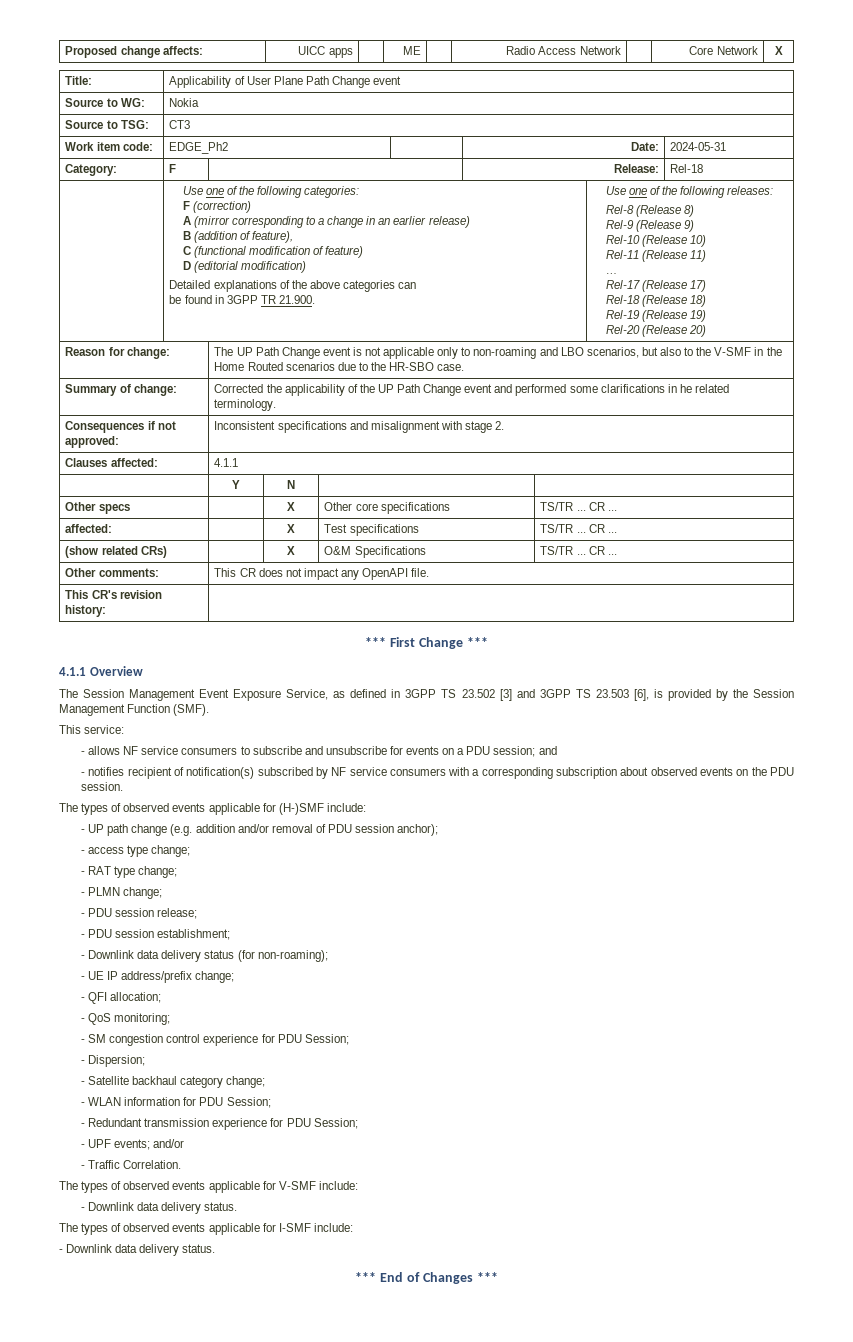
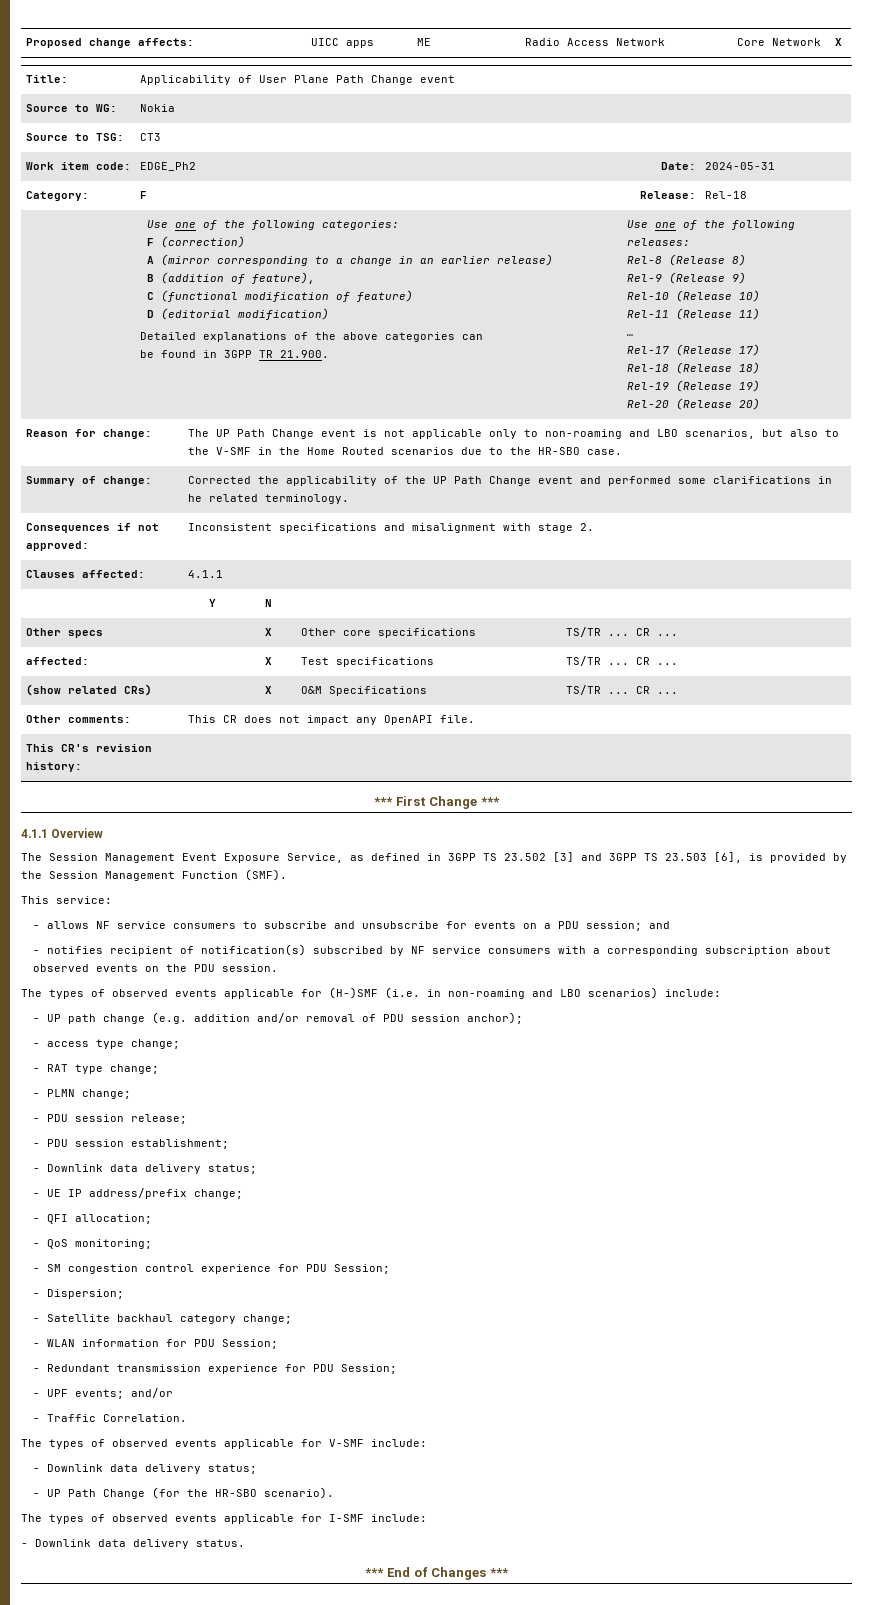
(324, 809) none -> [385,987,658,999] (i.e. in non-roaming and LBO scenarios)
[204,950,328,962] status (for non-roaming); -> [208,1164,258,1174] status;
[204,1202,238,1211] status. -> [208,1464,258,1474] [33,1487,335,1499] status; // - UP Path Change (for the HR-SBO scenario).

